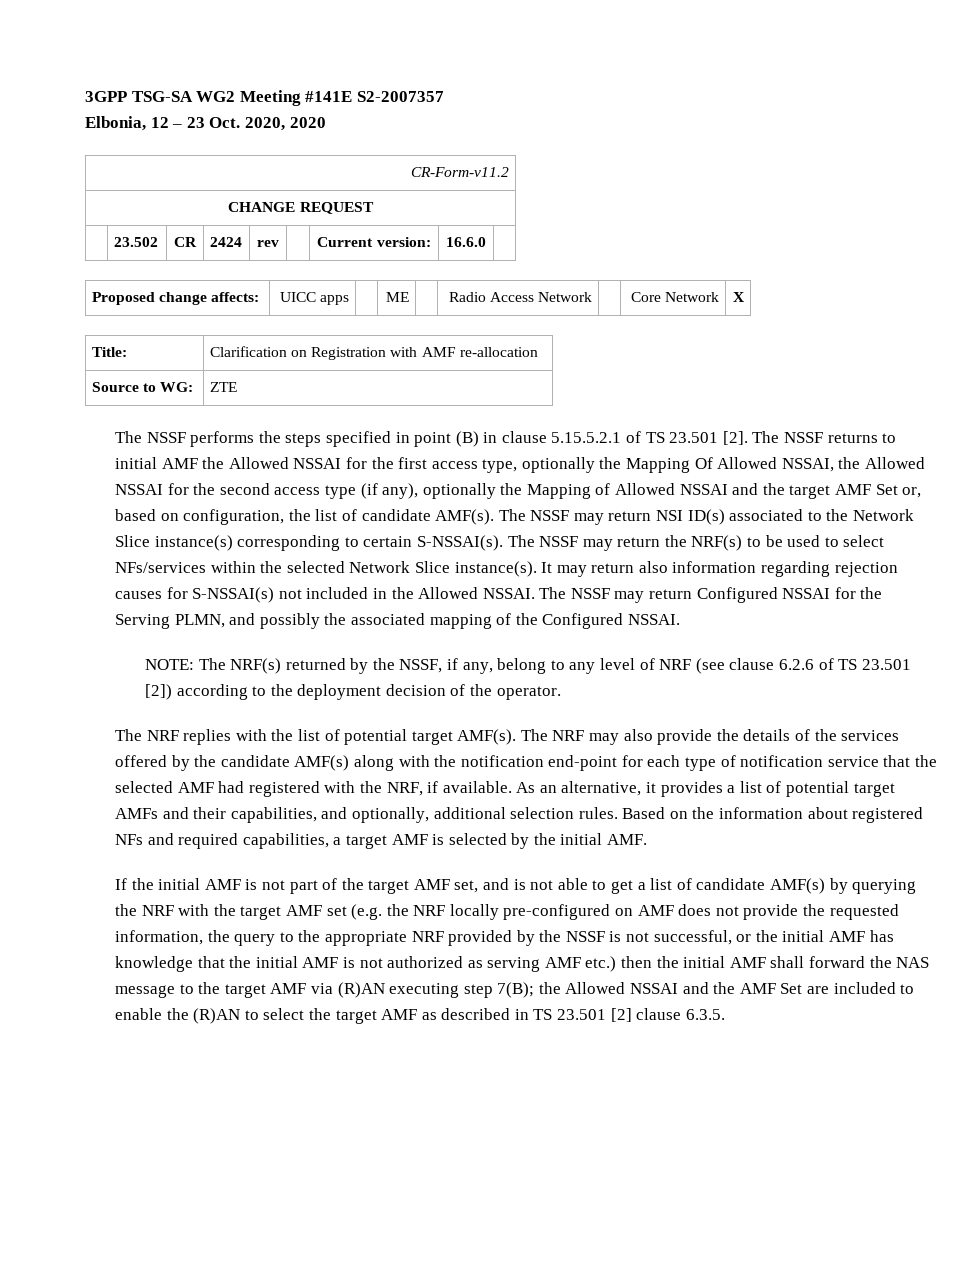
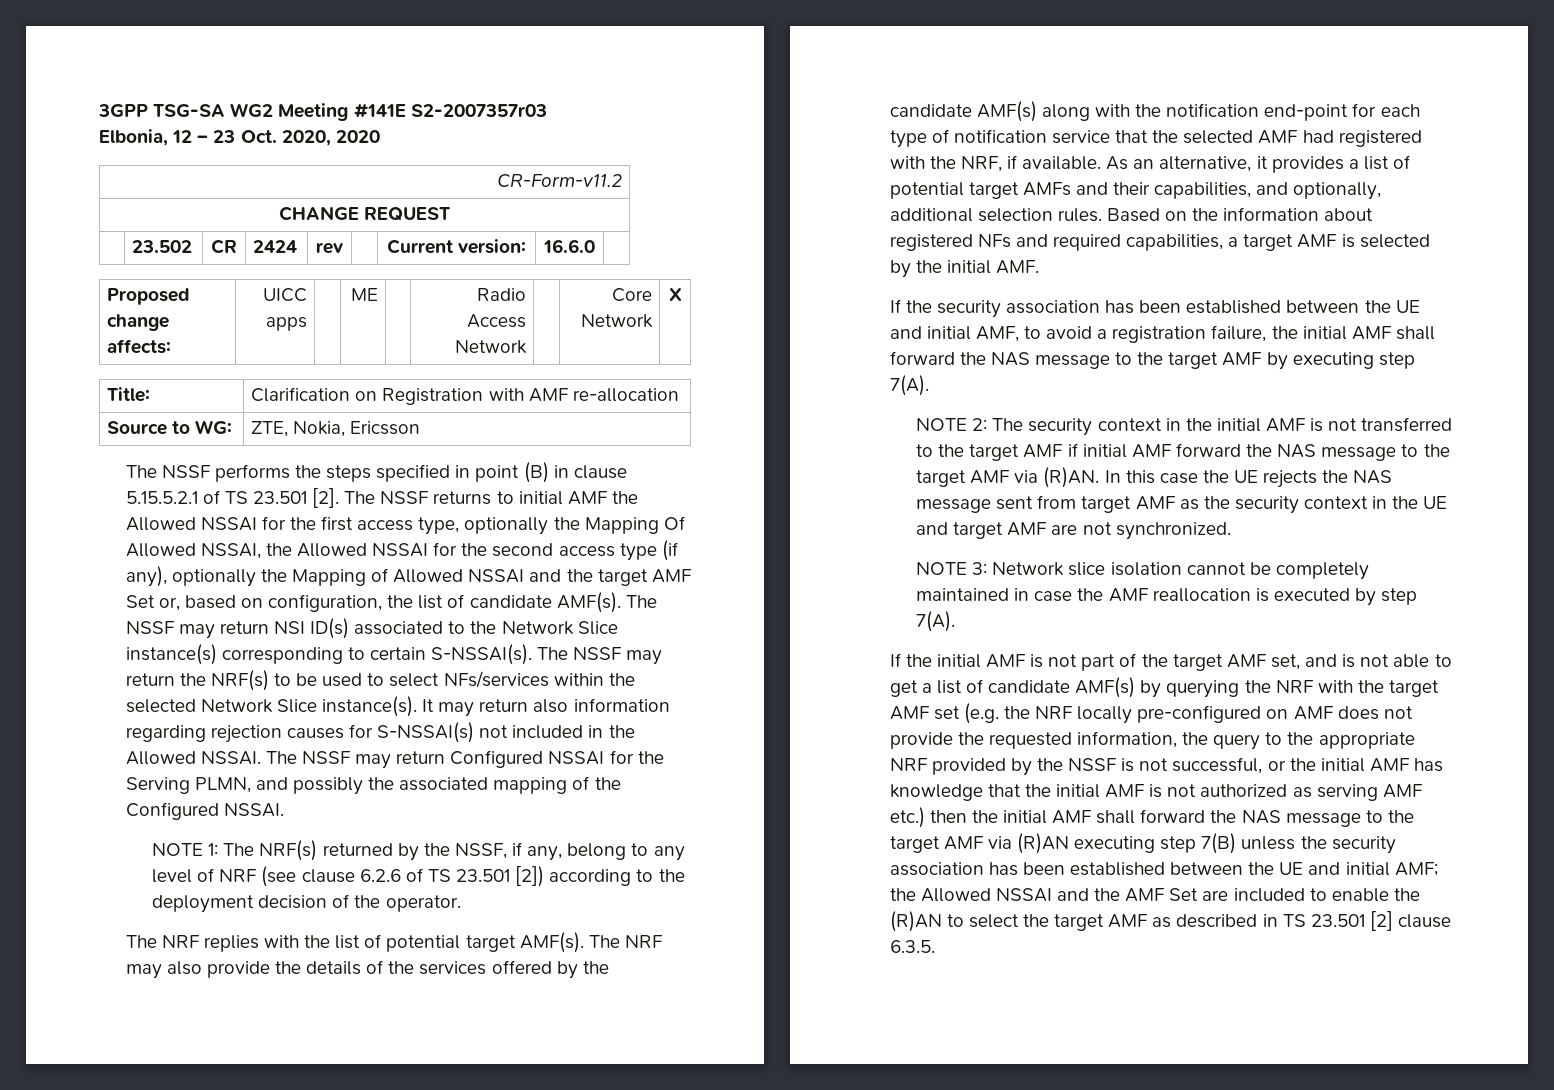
[356,91,444,102] S2-2007357 -> [410,104,547,117] S2-2007357r03
[209,382,237,392] ZTE -> [251,421,421,437] ZTE, Nokia, Ericsson
[144,659,194,670] NOTE: -> [152,843,219,856] NOTE 1:
(648, 839) none -> [889,299,1420,318] [889,325,1435,343] [889,351,1415,370] [889,375,929,396] [916,417,1453,436] [916,443,1450,461] [916,467,1393,488] [916,495,1448,514] [916,522,1231,540] [916,562,1369,580] [916,588,1418,606] [916,611,956,632] // If the security association has been established between the UE and initial AMF, to avoid a registration failure, the initial AMF shall forward the NAS message to the target AMF by executing step 7(A). // NOTE 2: The security context in the initial AMF is not transferred to the target AMF if initial AMF forward the NAS message to the target AMF via (R)AN. In this case the UE rejects the NAS message sent from target AMF as the security context in the UE and target AMF are not synchronized. // NOTE 3: Network slice isolation cannot be completely maintained in case the AMF reallocation is executed by step 7(A).
[497,982,535,998] 7(B); -> [1201,833,1396,854] [889,862,1438,876] 7(B) unless the security association has been established between the UE and initial AMF;

